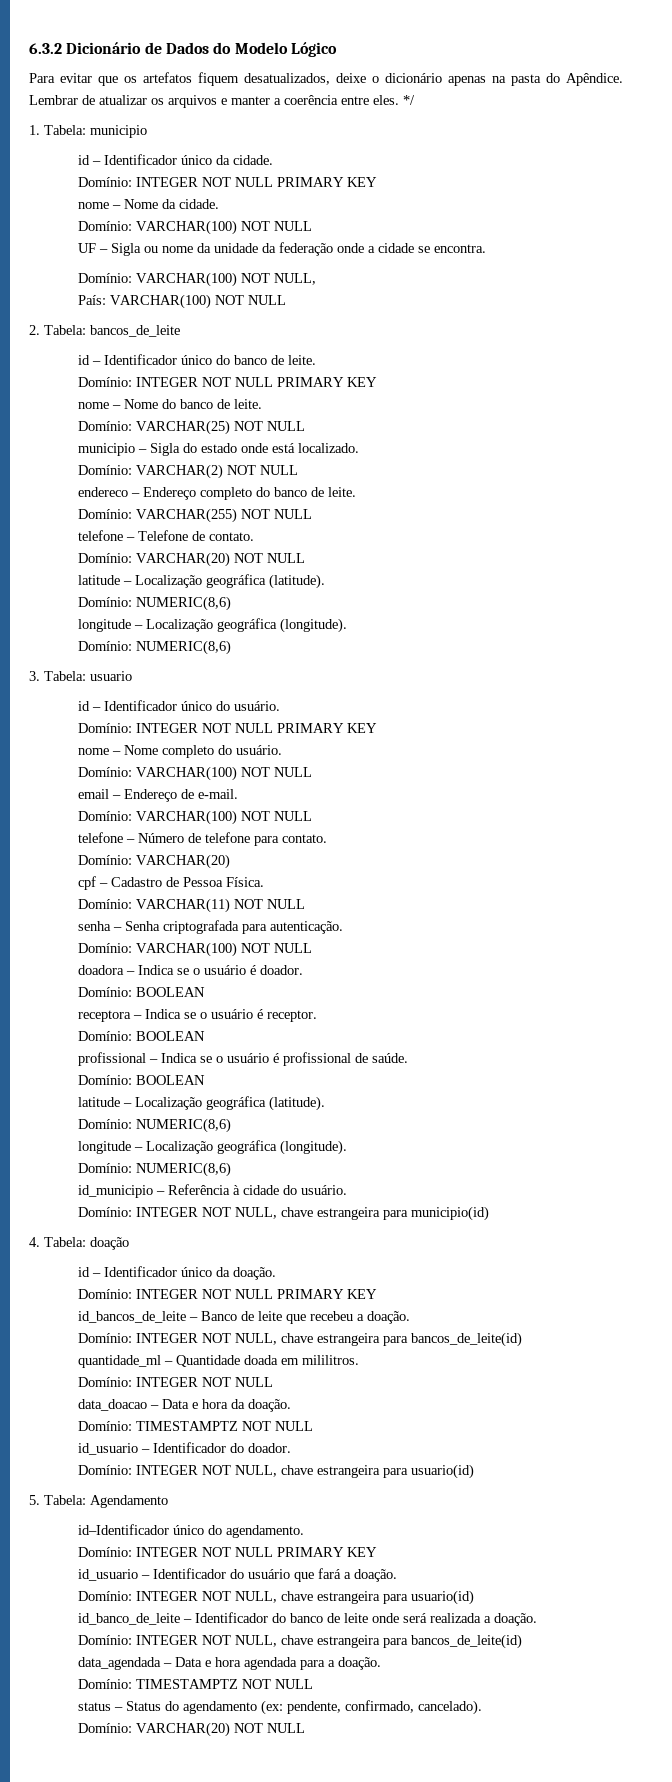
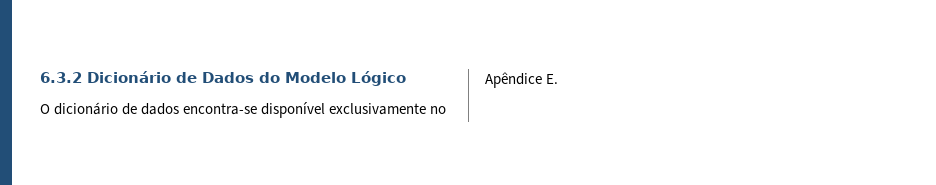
[29,72,623,86] [29,95,415,108] [29,125,147,138] [78,154,274,165] [78,177,378,187] [78,199,220,209] [78,220,313,235] [78,242,487,256] [78,272,317,287] [78,294,287,309] [29,325,180,337] [78,354,317,365] [78,377,378,387] [78,399,263,409] [78,420,306,435] [78,443,360,456] [78,464,299,479] [78,487,357,500] [78,508,313,523] [78,530,255,541] [78,552,306,567] [78,574,326,589] [78,596,232,611] [78,618,348,633] [78,640,232,655] [29,671,132,681] [78,700,281,711] [78,723,378,733] [78,745,283,758] [78,766,313,781] [78,789,239,802] [78,810,313,825] [78,832,328,846] [78,854,231,869] [78,876,265,890] [78,898,306,913] [78,920,344,934] [78,942,313,957] [78,965,304,975] [78,987,206,997] [78,1009,318,1022] [78,1031,206,1041] [78,1052,409,1066] [78,1075,206,1085] [78,1096,326,1111] [78,1118,232,1133] [78,1140,348,1155] [78,1162,232,1177] [78,1184,348,1198] [78,1206,490,1221] [29,1237,129,1250] [78,1266,277,1280] [78,1289,378,1299] [78,1311,411,1324] [78,1332,523,1347] [78,1355,360,1368] [78,1377,274,1387] [78,1399,292,1412] [78,1421,314,1431] [78,1442,292,1455] [78,1464,475,1479] [29,1495,168,1508] [78,1524,305,1538] [78,1547,378,1557] [78,1568,398,1582] [78,1590,475,1605] [78,1612,538,1626] [78,1634,523,1649] [78,1657,382,1670] [78,1679,314,1689] [78,1700,483,1715] [78,1722,306,1737] Para evitar que os artefatos fiquem desatualizados, deixe o dicionário apenas na pasta do Apêndice. Lembrar de atualizar os arquivos e manter a coerência entre eles. */ // 1. Tabela: municipio // id – Identificador único da cidade. // Domínio: INTEGER NOT NULL PRIMARY KEY // nome – Nome da cidade. // Domínio: VARCHAR(100) NOT NULL // UF – Sigla ou nome da unidade da federação onde a cidade se encontra. // Domínio: VARCHAR(100) NOT NULL, // País: VARCHAR(100) NOT NULL // 2. Tabela: bancos_de_leite // id – Identificador único do banco de leite. // Domínio: INTEGER NOT NULL PRIMARY KEY // nome – Nome do banco de leite. // Domínio: VARCHAR(25) NOT NULL // municipio – Sigla do estado onde está localizado. // Domínio: VARCHAR(2) NOT NULL // endereco – Endereço completo do banco de leite. // Domínio: VARCHAR(255) NOT NULL // telefone – Telefone de contato. // Domínio: VARCHAR(20) NOT NULL // latitude – Localização geográfica (latitude). // Domínio: NUMERIC(8,6) // longitude – Localização geográfica (longitude). // Domínio: NUMERIC(8,6) // 3. Tabela: usuario // id – Identificador único do usuário. // Domínio: INTEGER NOT NULL PRIMARY KEY // nome – Nome completo do usuário. // Domínio: VARCHAR(100) NOT NULL // email – Endereço de e-mail. // Domínio: VARCHAR(100) NOT NULL // telefone – Número de telefone para contato. // Domínio: VARCHAR(20) // cpf – Cadastro de Pessoa Física. // Domínio: VARCHAR(11) NOT NULL // senha – Senha criptografada para autenticação. // Domínio: VARCHAR(100) NOT NULL // doadora – Indica se o usuário é doador. // Domínio: BOOLEAN // receptora – Indica se o usuário é receptor. // Domínio: BOOLEAN // profissional – Indica se o usuário é profissional de saúde. // Domínio: BOOLEAN // latitude – Localização geográfica (latitude). // Domínio: NUMERIC(8,6) // longitude – Localização geográfica (longitude). // Domínio: NUMERIC(8,6) // id_municipio – Referência à cidade do usuário. // Domínio: INTEGER NOT NULL, chave estrangeira para municipio(id) // 4. Tabela: doação // id – Identificador único da doação. // Domínio: INTEGER NOT NULL PRIMARY KEY // id_bancos_de_leite – Banco de leite que recebeu a doação. // Domínio: INTEGER NOT NULL, chave estrangeira para bancos_de_leite(id) // quantidade_ml – Quantidade doada em mililitros. // Domínio: INTEGER NOT NULL // data_doacao – Data e hora da doação. // Domínio: TIMESTAMPTZ NOT NULL // id_usuario – Identificador do doador. // Domínio: INTEGER NOT NULL, chave estrangeira para usuario(id) // 5. Tabela: Agendamento // id–Identificador único do agendamento. // Domínio: INTEGER NOT NULL PRIMARY KEY // id_usuario – Identificador do usuário que fará a doação. // Domínio: INTEGER NOT NULL, chave estrangeira para usuario(id) // id_banco_de_leite – Identificador do banco de leite onde será realizada a doação. // Domínio: INTEGER NOT NULL, chave estrangeira para bancos_de_leite(id) // data_agendada – Data e hora agendada para a doação. // Domínio: TIMESTAMPTZ NOT NULL // status – Status do agendamento (ex: pendente, confirmado, cancelado). // Domínio: VARCHAR(20) NOT NULL -> [40,102,447,118] [485,72,559,88] O dicionário de dados encontra-se disponível exclusivamente no Apêndice E.

